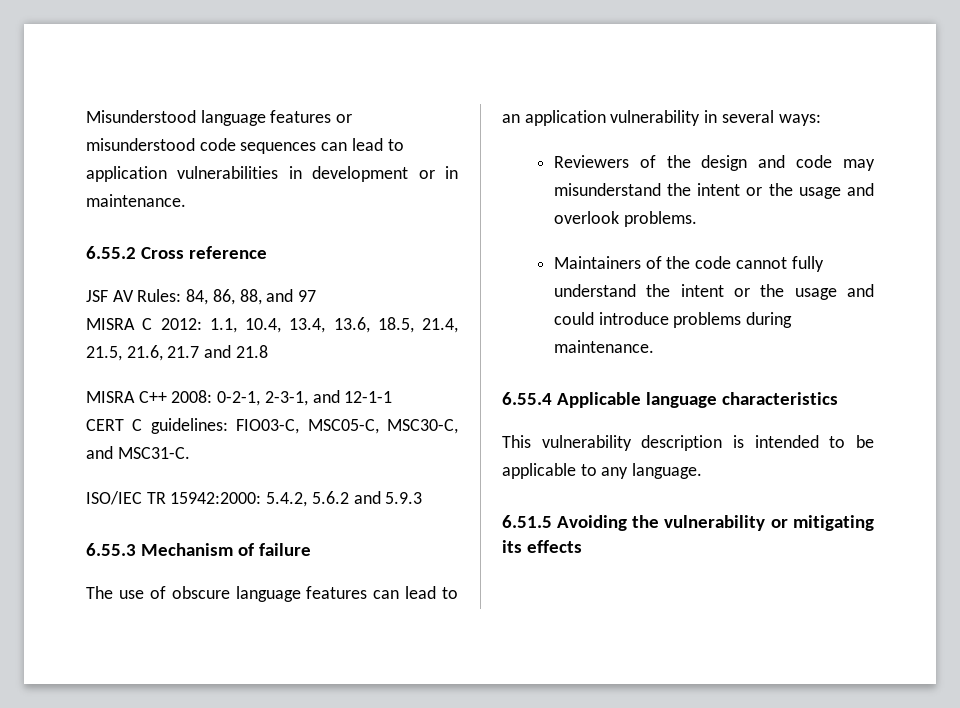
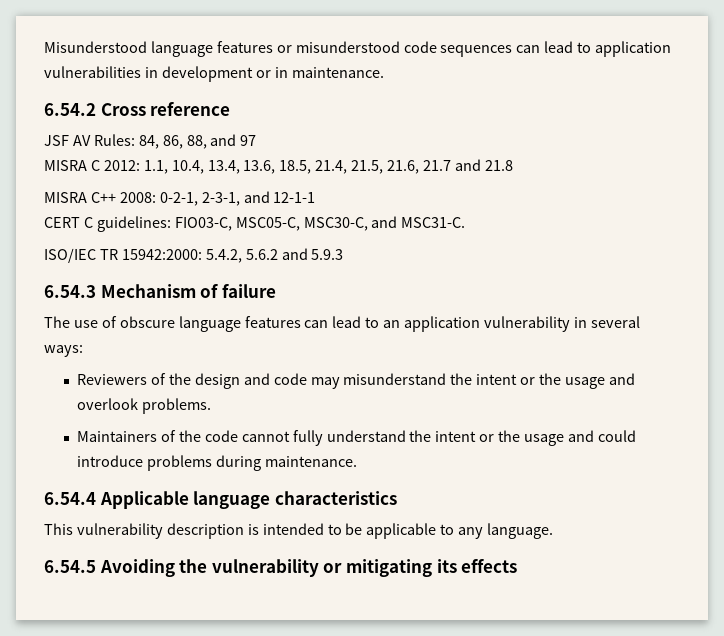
[86,246,136,259] 6.55.2 -> [44,103,96,116] 6.54.2
[86,543,136,556] 6.55.3 -> [44,285,96,298] 6.54.3
[502,392,552,405] 6.55.4 -> [44,492,96,505] 6.54.4
[502,515,552,528] 6.51.5 -> [44,560,96,573] 6.54.5

